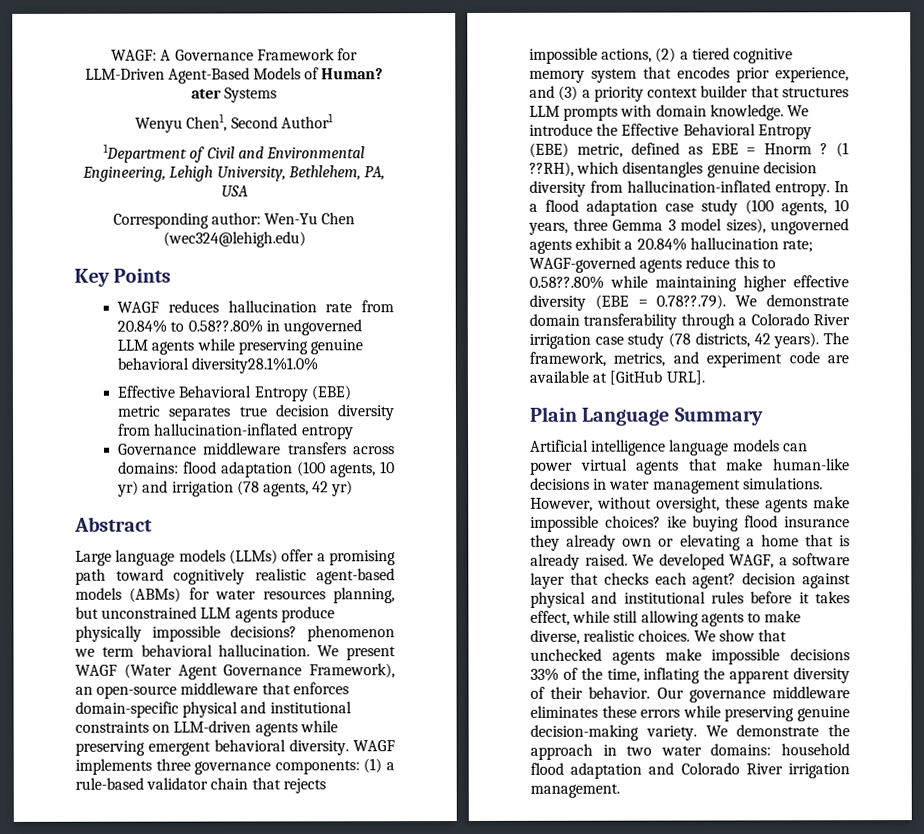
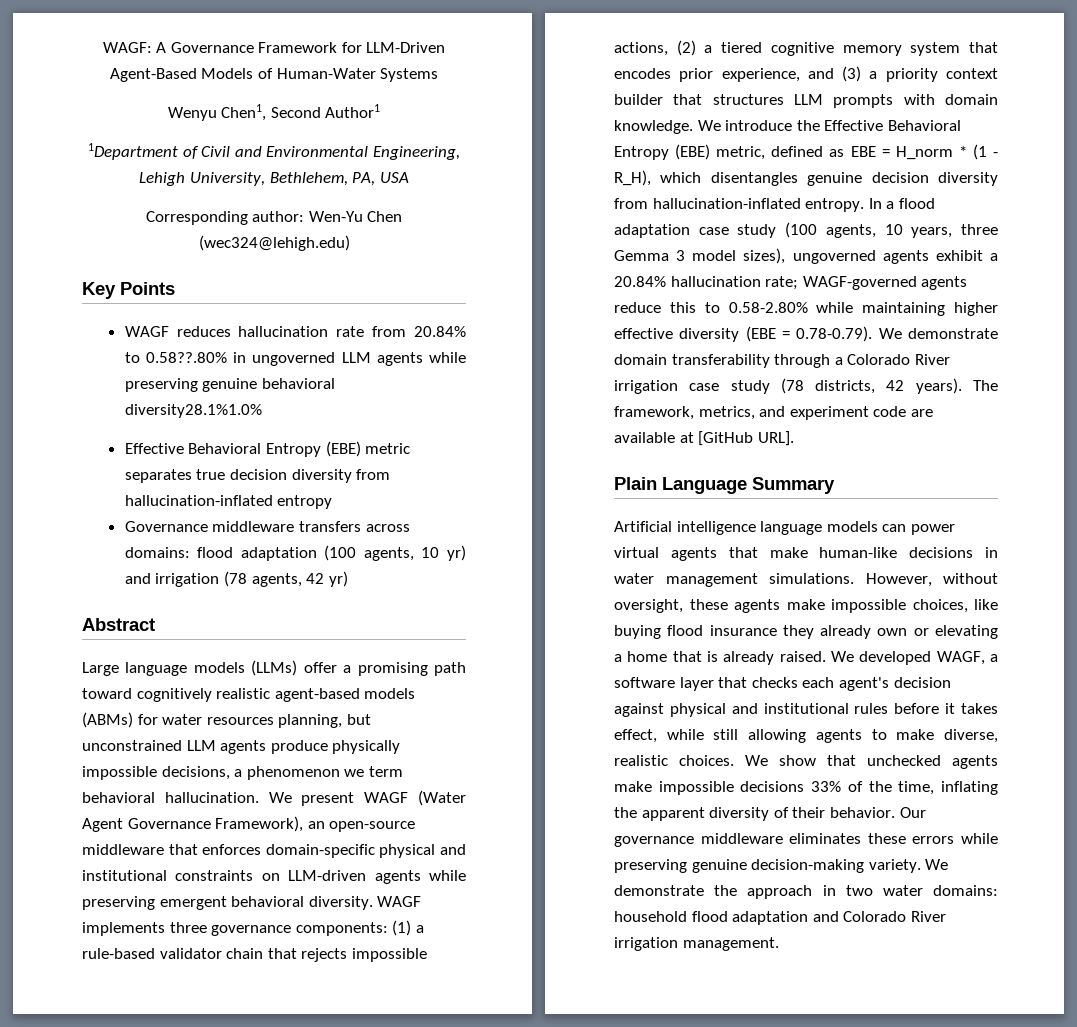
[321,68,384,80] [190,88,222,99] Human? ater -> [276,68,376,79] Human-Water
[230,625,298,638] decisions? -> [161,766,243,780] decisions, a
[764,142,849,158] [529,161,574,177] Hnorm ? (1 ??RH), -> [895,144,999,160] [614,170,651,186] H_norm * (1 - R_H),
[529,275,604,289] 0.58??.80% -> [728,302,808,313] 0.58-2.80%
[656,294,727,310] 0.78??.79). -> [796,326,873,342] 0.78-0.79).
[604,515,687,528] choices? ike -> [912,599,998,613] choices, like
[692,573,737,589] agent? -> [838,677,889,691] agent's

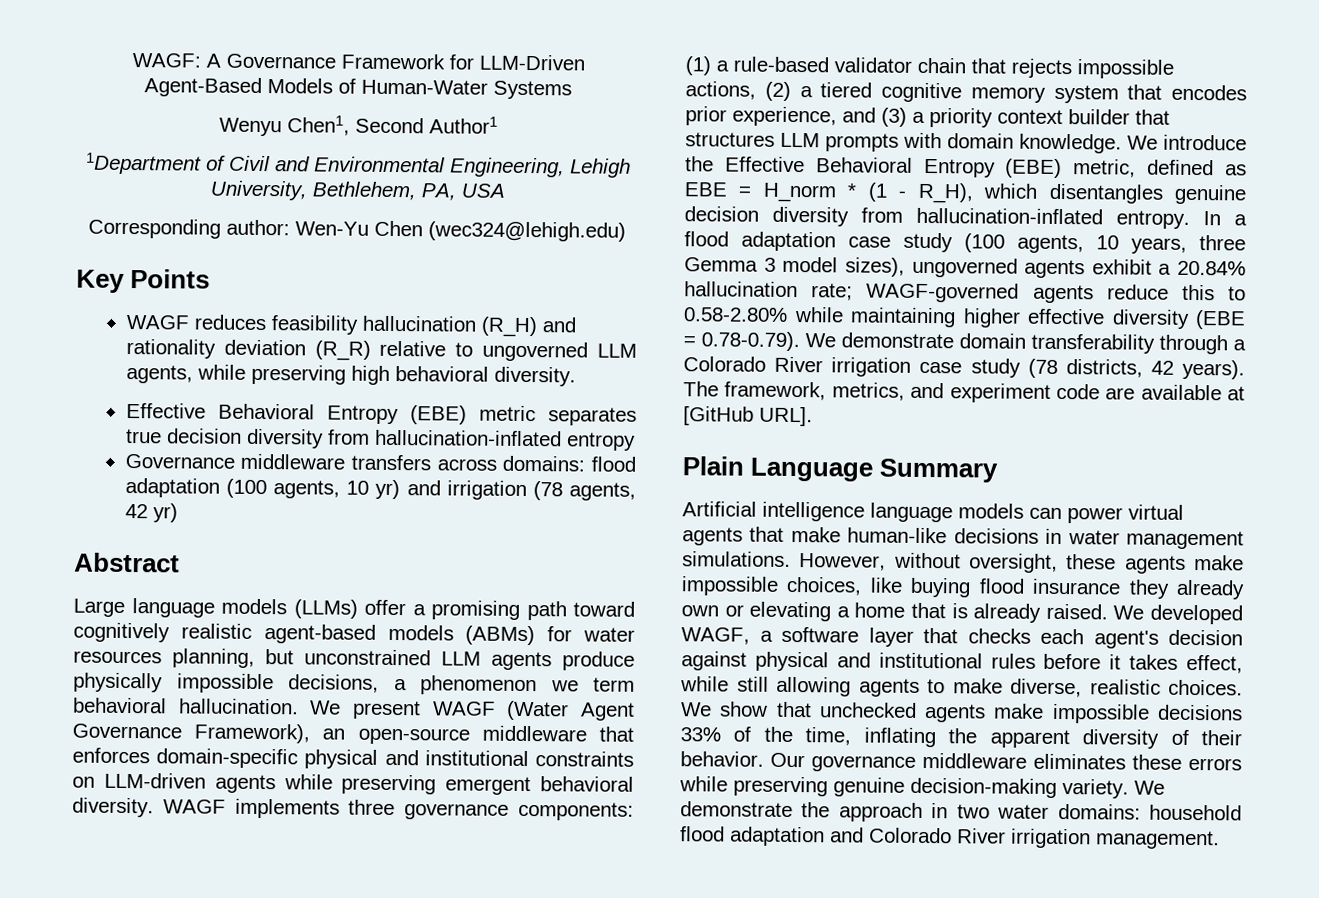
[238,326,466,337] [124,352,247,363] hallucination rate from 20.84% to 0.58??.80% in -> [270,315,576,338] [125,338,474,361] feasibility hallucination (R_H) and rationality deviation (R_R) relative to
[376,352,467,366] [124,378,335,392] [124,404,262,418] agents while preserving genuine behavioral diversity28.1%1.0% -> [125,364,576,387] agents, while preserving high behavioral diversity.

